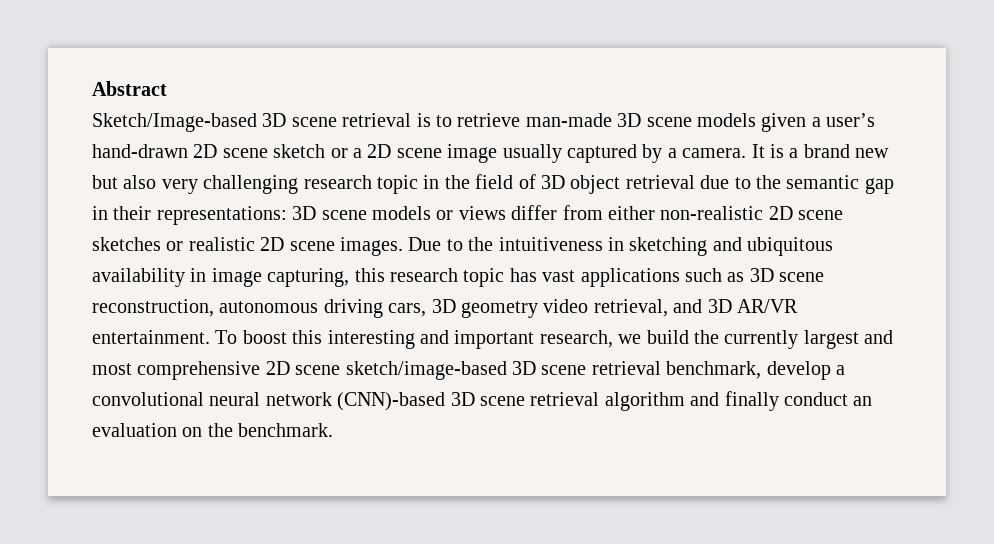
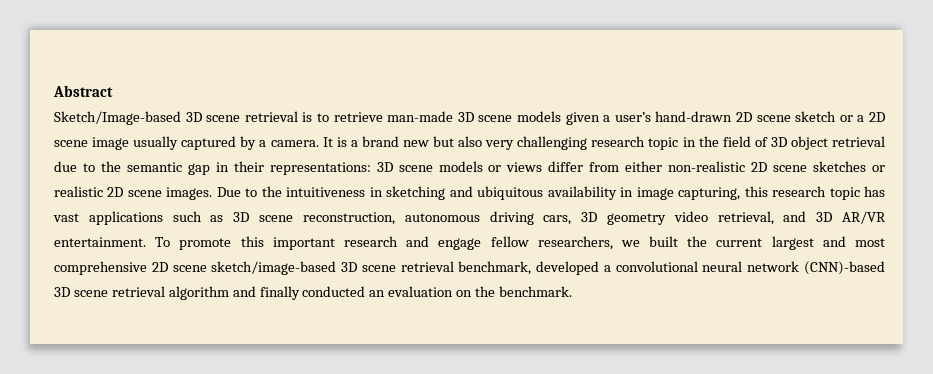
[242,330,799,349] boost this interesting and important research, we build the currently -> [179,236,763,250] promote this important research and engage fellow researchers, we built the current
[766,361,831,380] develop -> [536,261,600,275] developed
[783,392,848,406] conduct -> [302,286,366,297] conducted

